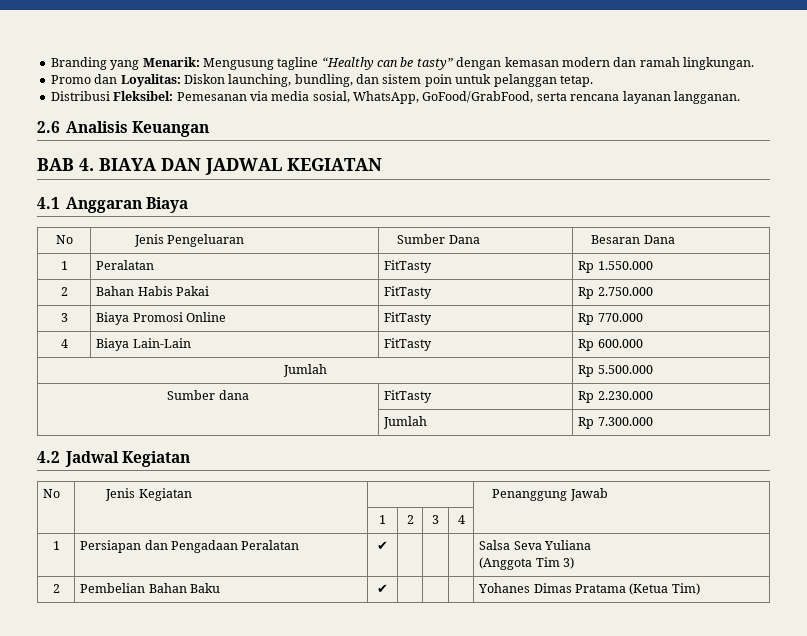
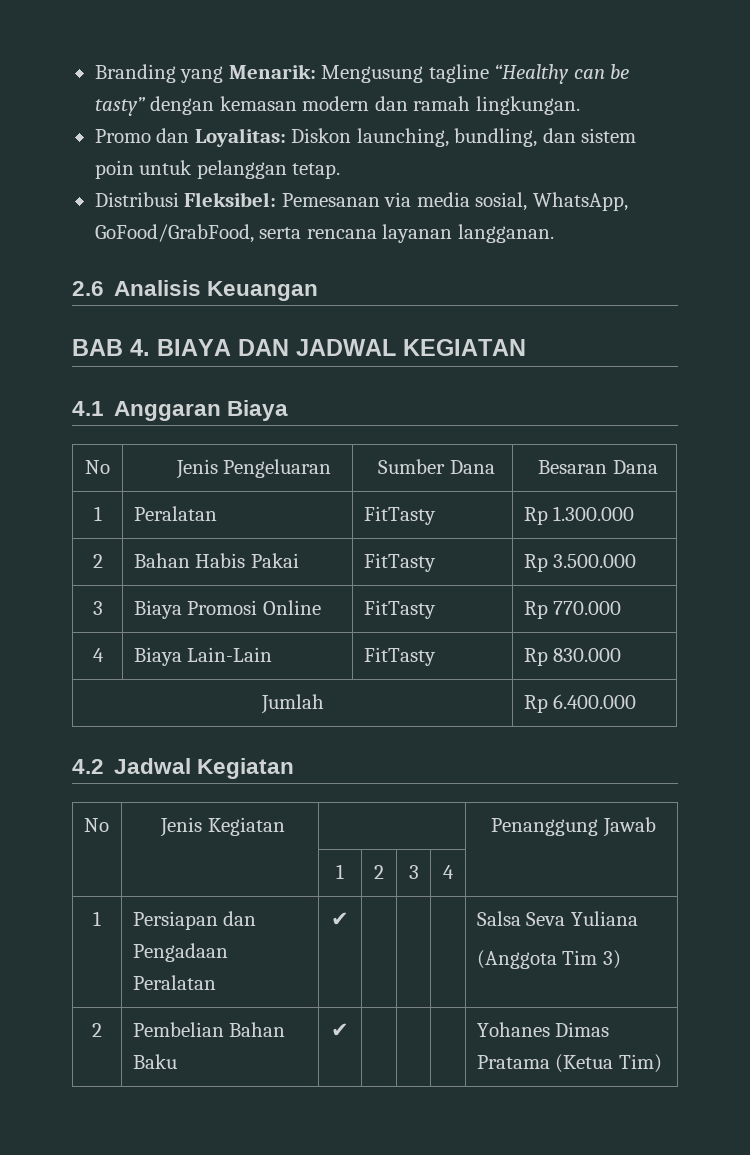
[597,261,653,270] 1.550.000 -> [553,506,635,521] 1.300.000
[597,287,653,296] 2.750.000 -> [553,554,637,568] 3.500.000
[597,339,643,348] [282,364,327,377] [578,365,653,377] [167,390,249,400] [384,390,433,403] [578,391,653,403] [383,416,428,429] [578,417,653,429] 600.000 // Jumlah | Rp 5.500.000 // Sumber dana | FitTasty | Rp 2.230.000 // | Jumlah | Rp 7.300.000 -> [553,648,622,662] [260,694,324,714] [523,694,637,713] 830.000 // Jumlah | Rp 6.400.000

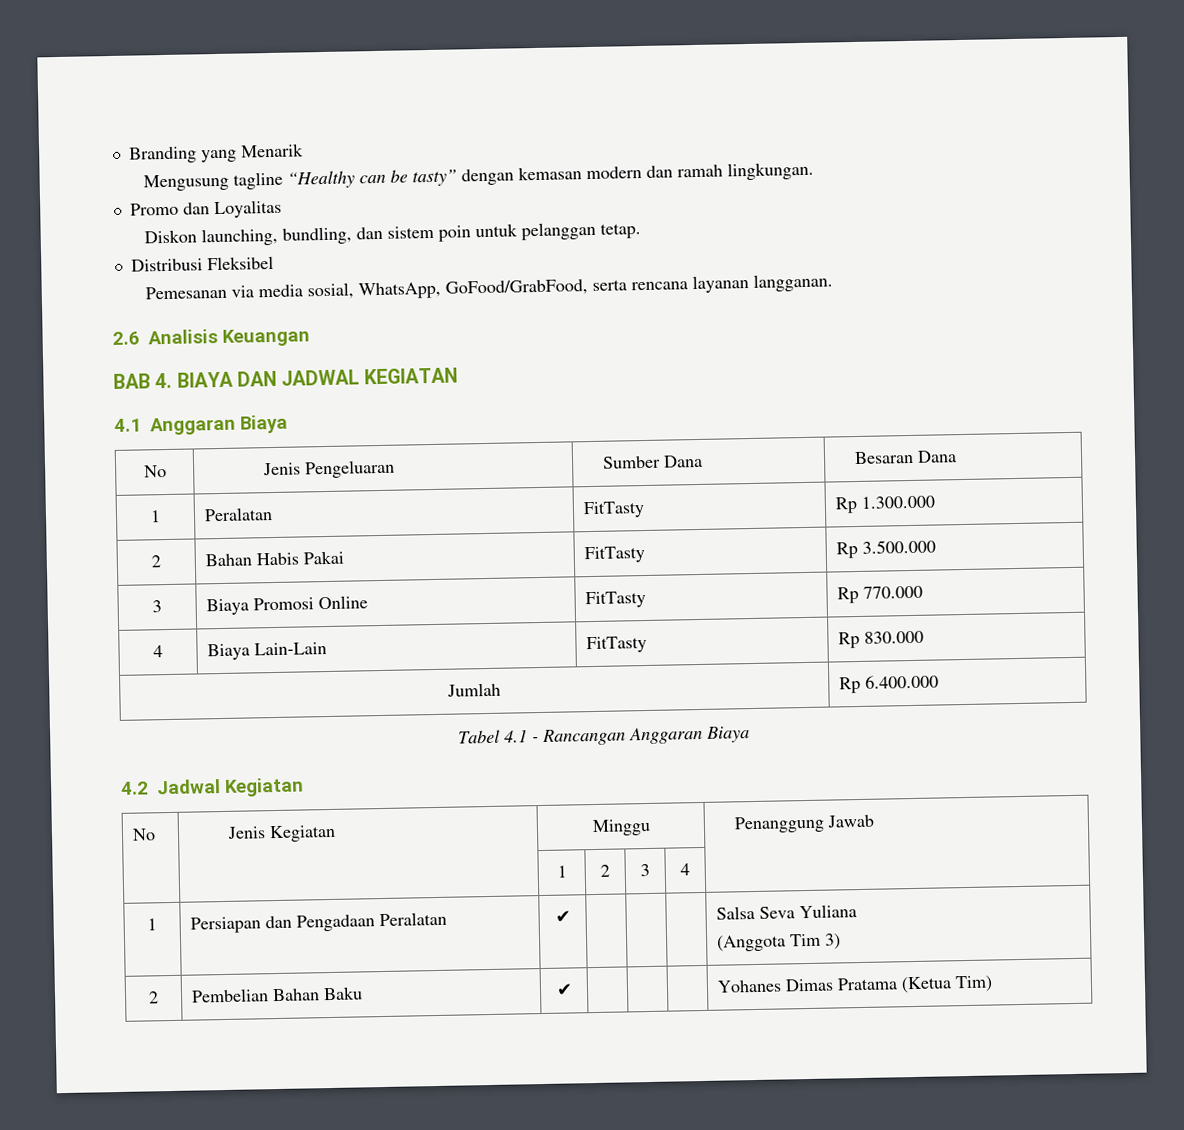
[228,64,316,79] Menarik: -> [240,143,304,158] Menarik //
[194,128,286,147] Loyalitas: -> [213,199,282,219] Loyalitas //
[184,192,277,207] Fleksibel: -> [206,255,274,271] Fleksibel //
(637, 701) none -> [458,726,750,746] // Tabel 4.1 - Rancangan Anggaran Biaya
(285, 826) none -> [591,818,651,837] Minggu

